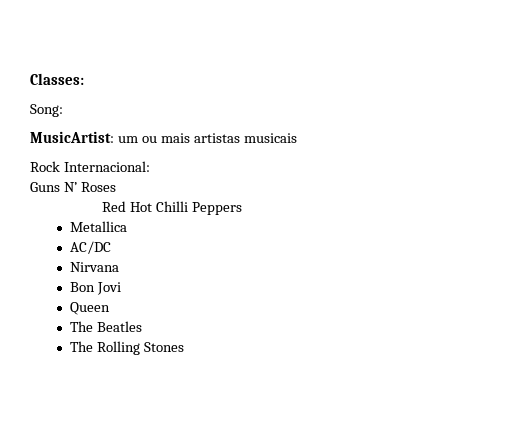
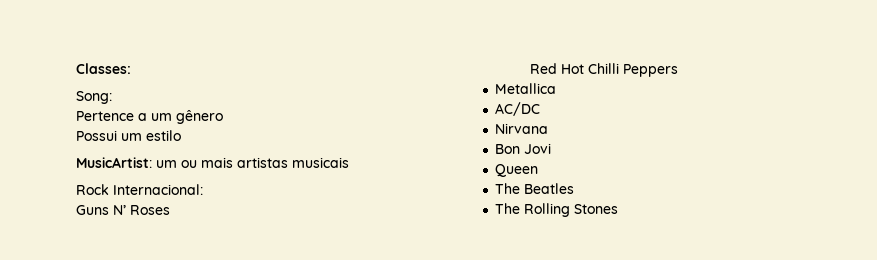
(63, 110) none -> [76,110,223,124] [76,130,181,141] // Pertence a um gênero // Possui um estilo

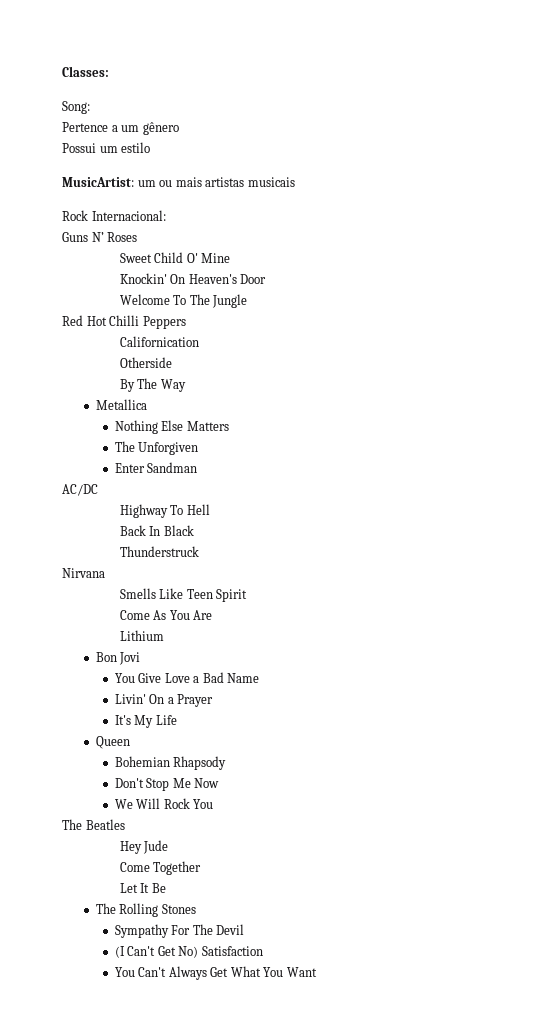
[530,63,679,77] [495,83,557,94] [495,102,541,116] [495,123,549,134] [495,143,552,154] [495,164,539,177] [495,183,575,194] [495,203,619,217] Red Hot Chilli Peppers // Metallica // AC/DC // Nirvana // Bon Jovi // Queen // The Beatles // The Rolling Stones -> [119,252,231,263] [119,273,267,284] [119,294,248,308] [62,315,186,329] [119,336,199,347] [119,357,172,368] [119,378,186,392] [95,399,147,410] [114,420,229,434] [114,441,199,455] [114,462,198,473] [62,484,98,496] [119,504,210,518] [119,525,194,536] [119,546,199,557] [62,568,105,578] [119,588,248,602] [119,610,213,620] [119,630,164,641] [95,652,141,665] [114,672,260,683] [114,694,214,707] [114,715,177,728] [95,736,130,749] [114,756,227,770] [114,778,220,791] [114,798,214,809] [62,819,125,830] [119,840,169,854] [119,861,202,875] [119,883,166,893] [95,903,196,917] [114,924,245,938] [114,946,263,958] [114,966,317,980] Sweet Child O' Mine // Knockin' On Heaven's Door // Welcome To The Jungle // Red Hot Chilli Peppers // Californication // Otherside // By The Way // Metallica // Nothing Else Matters // The Unforgiven // Enter Sandman // AC/DC // Highway To Hell // Back In Black // Thunderstruck // Nirvana // Smells Like Teen Spirit // Come As You Are // Lithium // Bon Jovi // You Give Love a Bad Name // Livin' On a Prayer // It's My Life // Queen // Bohemian Rhapsody // Don't Stop Me Now // We Will Rock You // The Beatles // Hey Jude // Come Together // Let It Be // The Rolling Stones // Sympathy For The Devil // (I Can't Get No) Satisfaction // You Can't Always Get What You Want

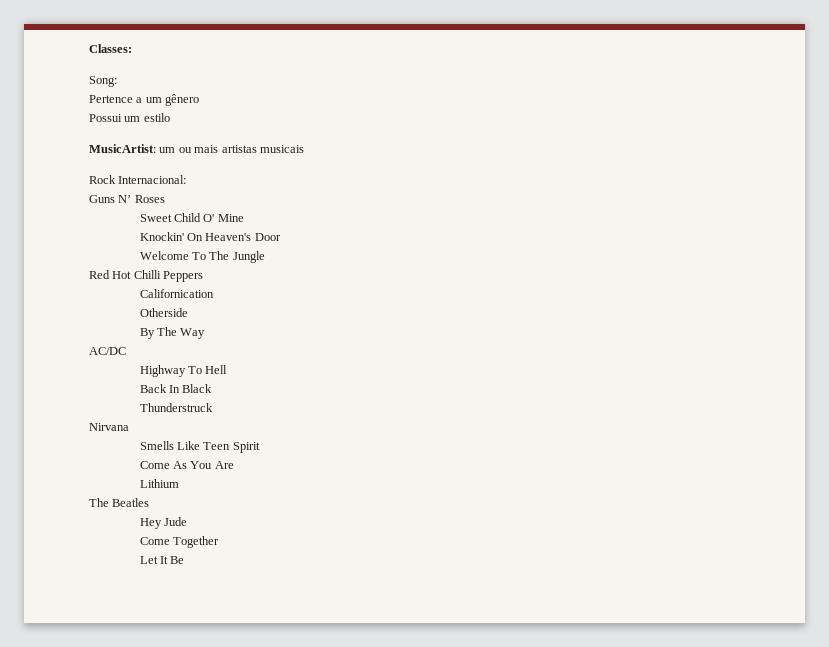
[95,399,147,410] [114,420,229,434] [114,441,199,455] [114,462,198,473] // Metallica // Nothing Else Matters // The Unforgiven // Enter Sandman -> (206, 333) none
[95,652,141,665] [114,672,260,683] [114,694,214,707] [114,715,177,728] [95,736,130,749] [114,756,227,770] [114,778,220,791] [114,798,214,809] // Bon Jovi // You Give Love a Bad Name // Livin' On a Prayer // It's My Life // Queen // Bohemian Rhapsody // Don't Stop Me Now // We Will Rock You -> (179, 483) none
[95,903,196,917] [114,924,245,938] [114,946,263,958] [114,966,317,980] // The Rolling Stones // Sympathy For The Devil // (I Can't Get No) Satisfaction // You Can't Always Get What You Want -> (185, 560) none

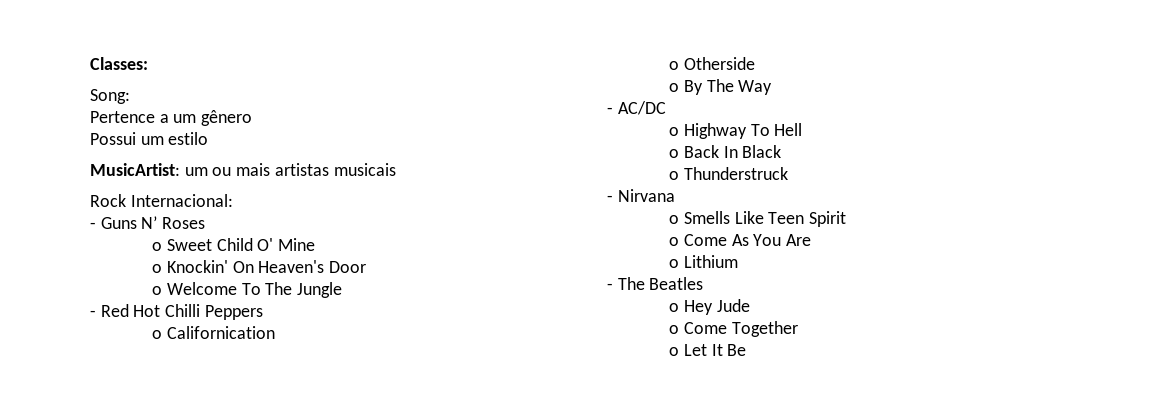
(187, 179) none -> [90,222,96,229] -
(165, 199) none -> [152,242,163,251] o
(244, 218) none -> [152,264,163,273] o
(281, 237) none -> [152,286,163,295] o
(265, 257) none -> [90,310,96,317] -
(204, 276) none -> [152,330,163,339] o
(214, 293) none -> [669,61,680,70] o
(188, 312) none -> [669,83,680,92] o
(206, 333) none -> [607,107,613,114] -
(126, 351) none -> [669,127,680,136] o
(228, 369) none -> [669,149,680,158] o
(213, 388) none -> [669,171,680,180] o
(213, 407) none -> [607,195,613,202] -
(129, 427) none -> [669,215,680,224] o
(260, 447) none -> [669,237,680,246] o
(234, 465) none -> [669,259,680,268] o
(179, 483) none -> [607,283,613,290] -
(150, 502) none -> [669,303,680,312] o
(188, 521) none -> [669,325,680,334] o
(220, 542) none -> [669,347,680,356] o

